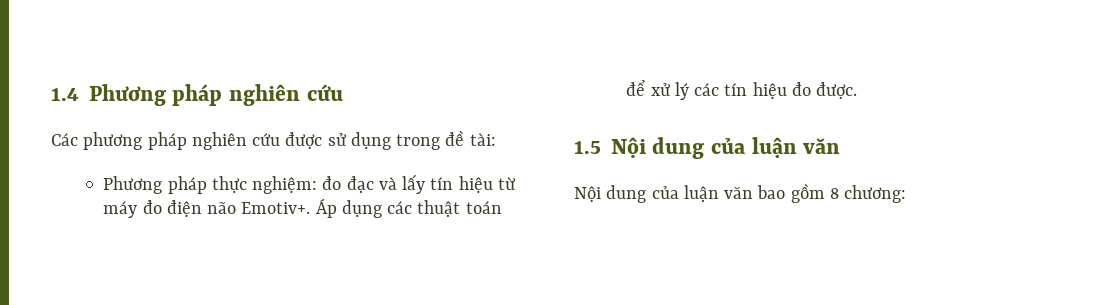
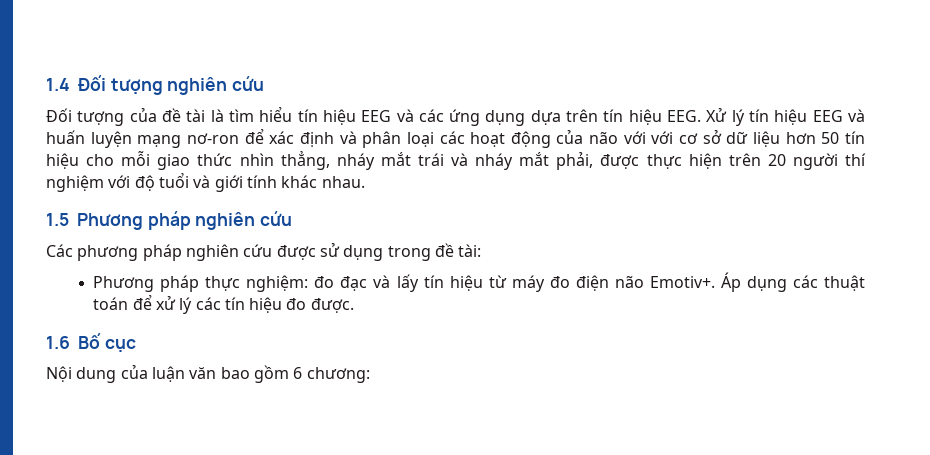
(79, 94) none -> [78,75,265,95] [46,106,866,126] [46,128,866,148] [46,150,867,170] [46,172,365,192] [46,213,69,226] Đối tượng nghiên cứu // Đối tượng của đề tài là tìm hiểu tín hiệu EEG và các ứng dụng dựa trên tín hiệu EEG. Xử lý tín hiệu EEG và huấn luyện mạng nơ-ron để xác định và phân loại các hoạt động của não với với cơ sở dữ liệu hơn 50 tín hiệu cho mỗi giao thức nhìn thẳng, nháy mắt trái và nháy mắt phải, được thực hiện trên 20 người thí nghiệm với độ tuổi và giới tính khác nhau. // 1.5
[574,137,841,159] 1.5 Nội dung của luận văn -> [46,333,136,353] 1.6 Bố cục
[829,188,839,199] 8 -> [293,367,303,379] 6

